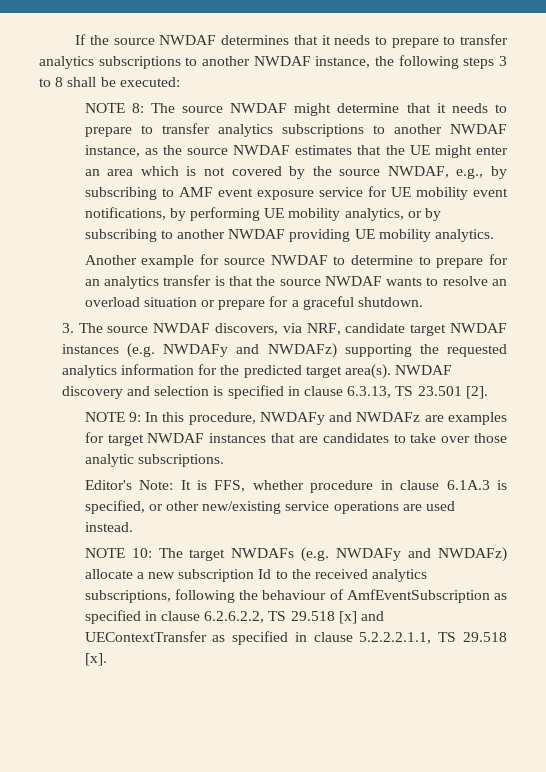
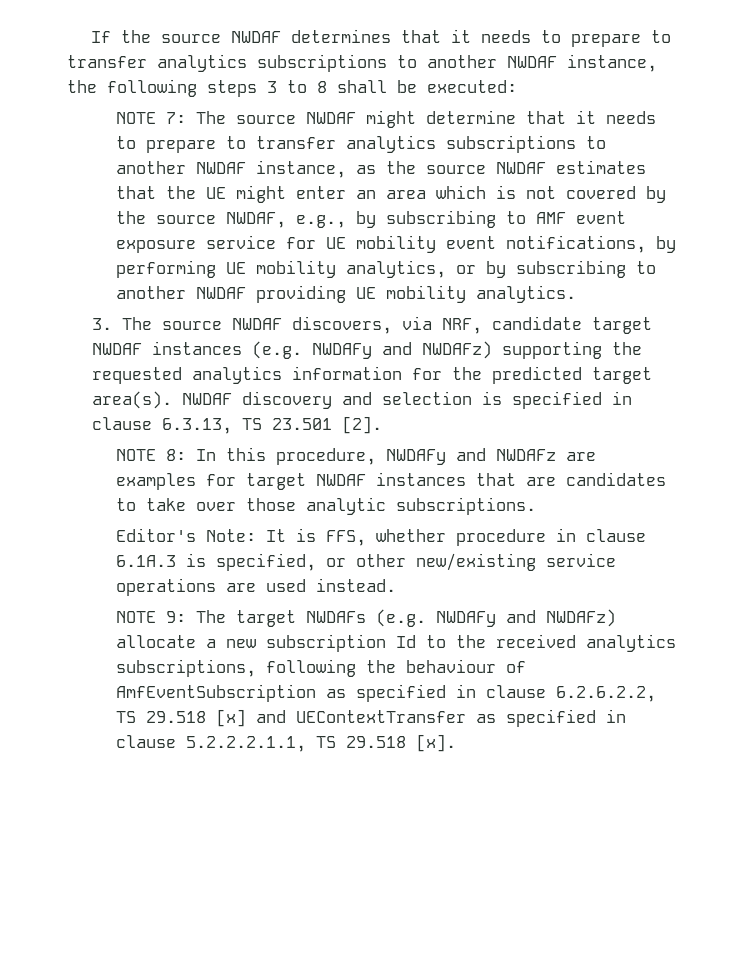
[131,103,144,113] 8: -> [166,112,187,124] 7:
[84,254,509,268] [84,275,507,289] [84,296,423,310] // Another example for source NWDAF to determine to prepare for an analytics transfer is that the source NWDAF wants to resolve an overload situation or prepare for a graceful shutdown. -> (577, 294) none
[128,412,141,422] 9: -> [166,449,187,461] 8:
[131,548,152,558] 10: -> [166,611,187,623] 9:

